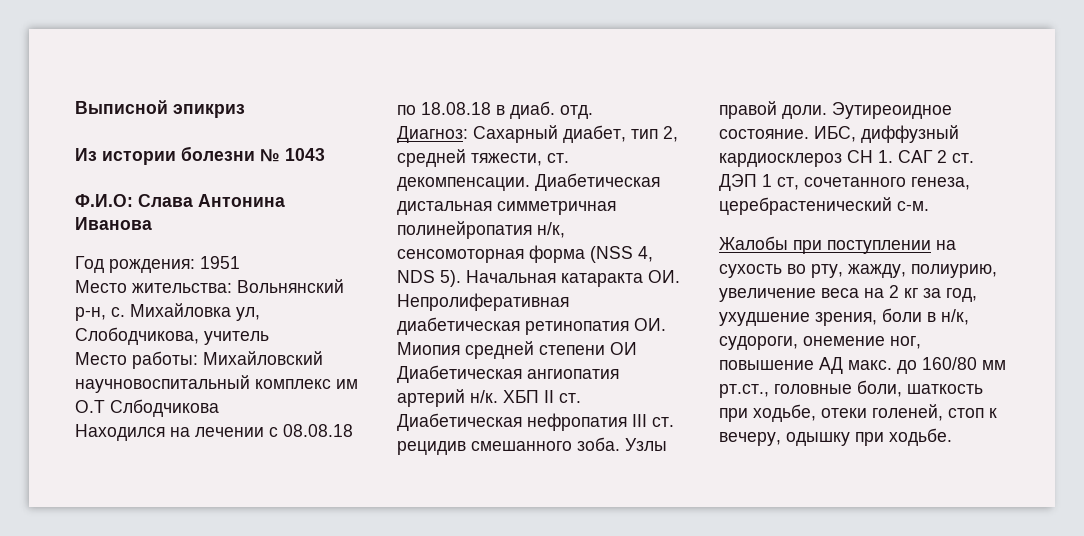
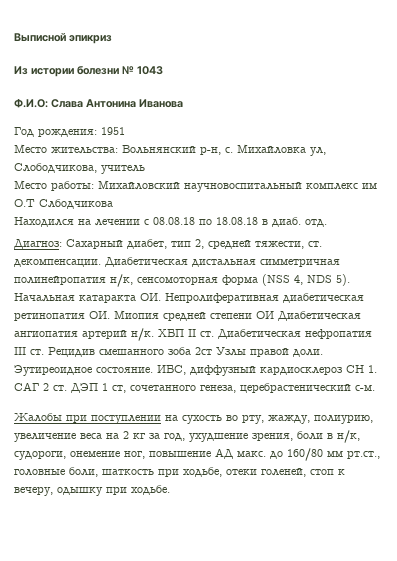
[397,437,620,455] рецидив смешанного зоба. -> [48,347,212,357] Рецидив смешанного зоба 2ст

